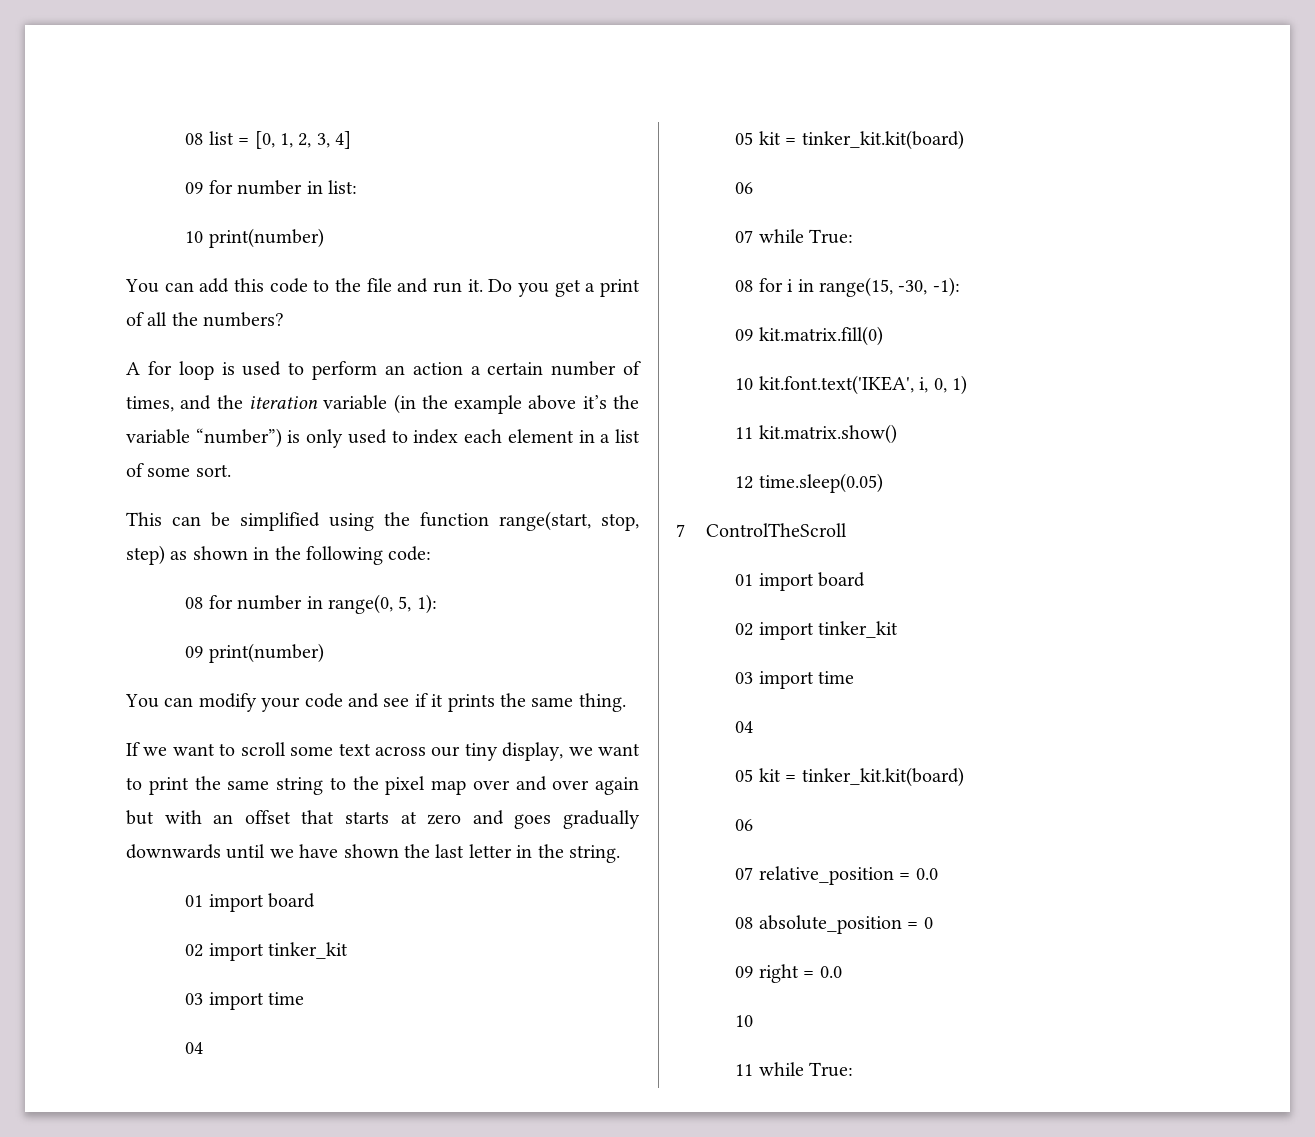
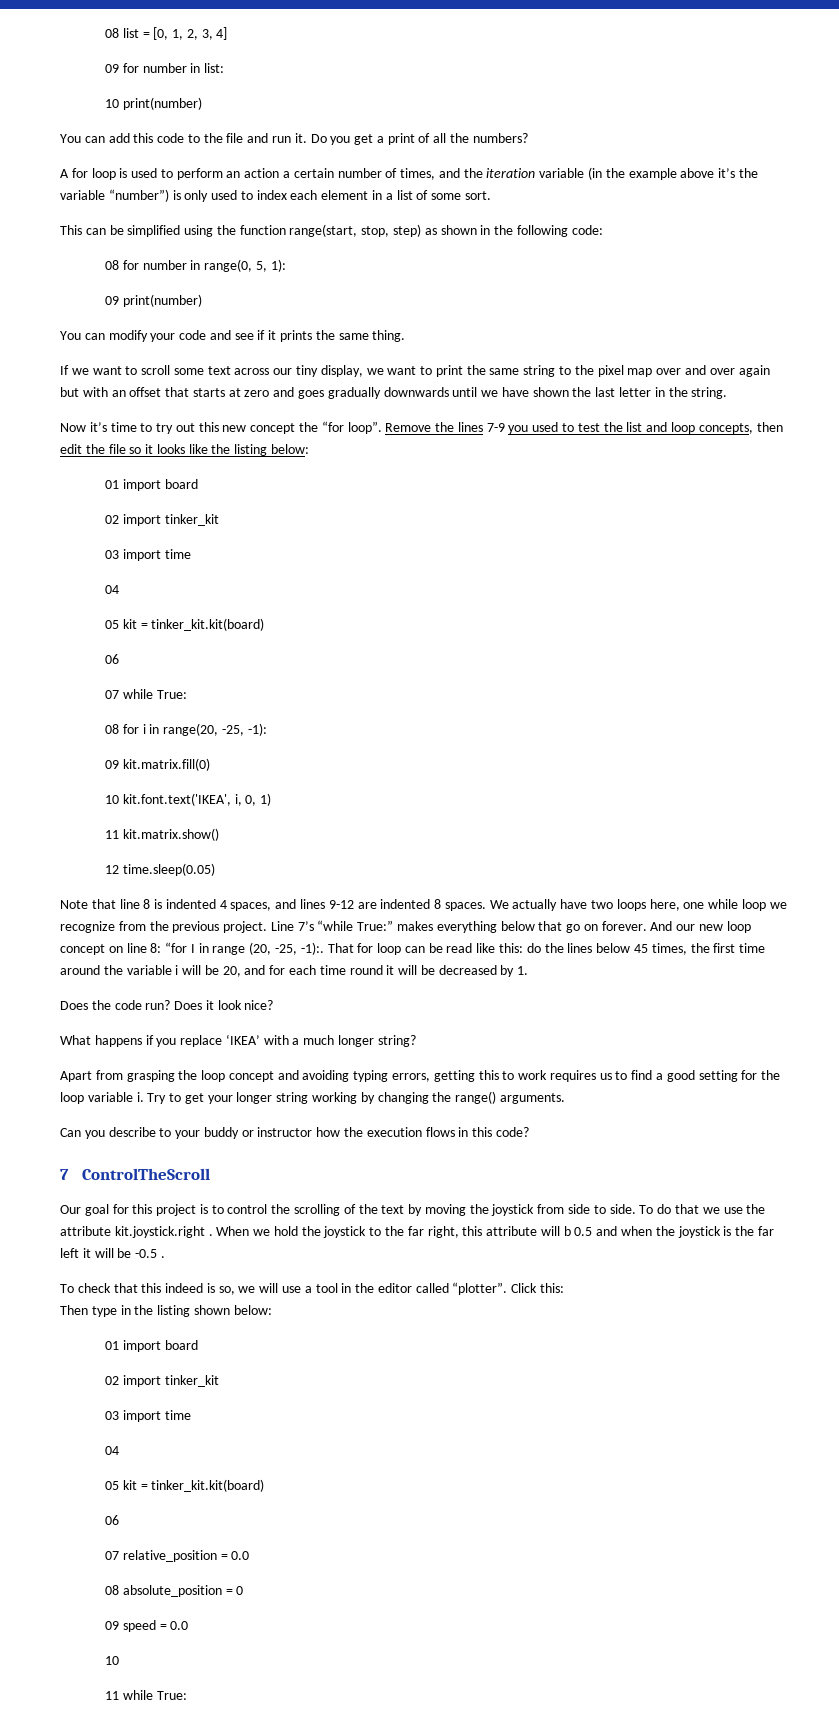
(620, 854) none -> [60,421,783,434] [60,444,310,456] // Now it’s time to try out this new concept the “for loop”. Remove the lines 7-9 you used to test the list and loop concepts, then edit the file so it looks like the listing below:
[818,277,928,297] range(15, -30, -> [163,723,244,736] range(20, -25,
[676,523,847,537] 7 ControlTheScroll -> [60,899,787,911] [60,920,751,933] [60,942,766,955] [60,965,529,977] [60,1000,274,1010] [60,1034,416,1047] [60,1070,781,1082] [60,1091,565,1104] [60,1127,529,1139] [60,1168,211,1180] [60,1204,766,1216] [60,1226,774,1238] [60,1248,165,1258] [60,1282,565,1295] [60,1305,272,1317] Note that line 8 is indented 4 spaces, and lines 9-12 are indented 8 spaces. We actually have two loops here, one while loop we recognize from the previous project. Line 7’s “while True:” makes everything below that go on forever. And our new loop concept on line 8: “for I in range (20, -25, -1):. That for loop can be read like this: do the lines below 45 times, the first time around the variable i will be 20, and for each time round it will be decreased by 1. // Does the code run? Does it look nice? // What happens if you replace ‘IKEA’ with a much longer string? // Apart from grasping the loop concept and avoiding typing errors, getting this to work requires us to find a good setting for the loop variable i. Try to get your longer string working by changing the range() arguments. // Can you describe to your buddy or instructor how the execution flows in this code? // 7 ControlTheScroll // Our goal for this project is to control the scrolling of the text by moving the joystick from side to side. To do that we use the attribute kit.joystick.right . When we hold the joystick to the far right, this attribute will b 0.5 and when the joystick is the far left it will be -0.5 . // To check that this indeed is so, we will use a tool in the editor called “plotter”. Click this: // Then type in the listing shown below:
[758,964,799,983] right -> [122,1620,156,1632] speed

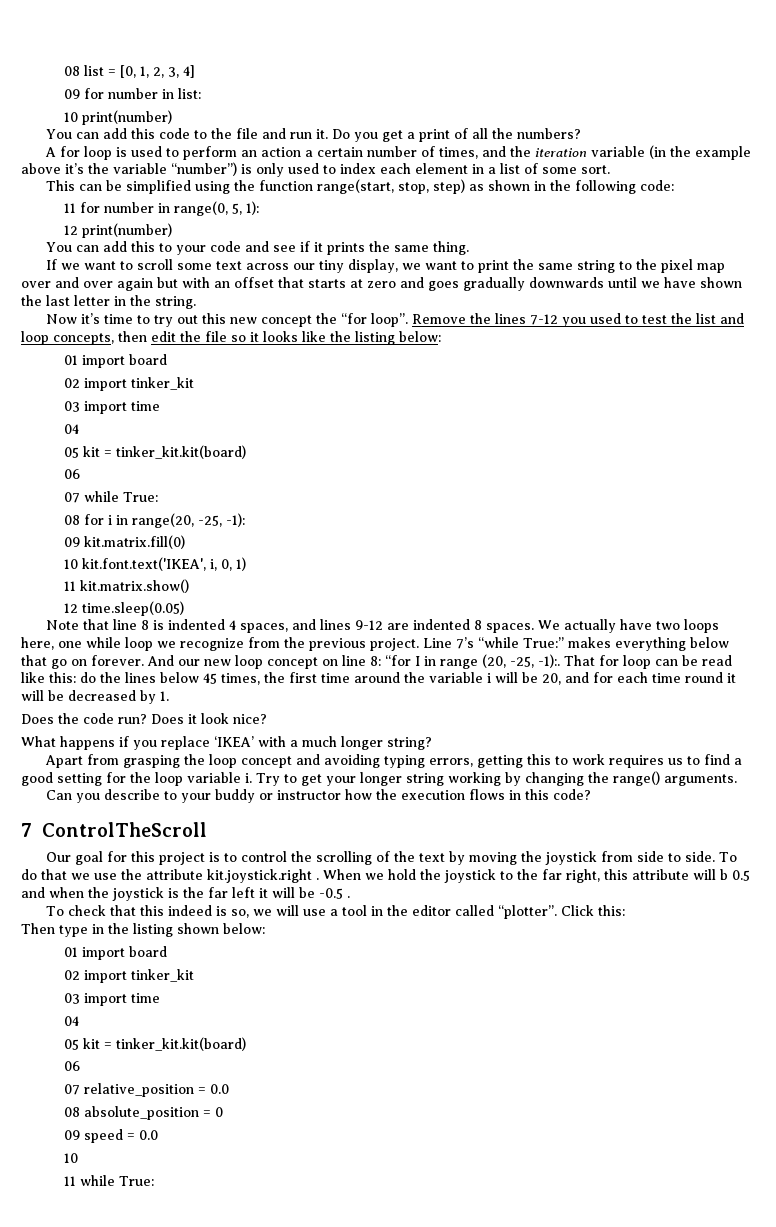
[104,260,119,270] 08 -> [63,203,76,213] 11
[104,294,202,307] [60,330,148,342] 09 print(number) // You can modify -> [63,223,172,238] [45,241,172,252] 12 print(number) // You can add this to
[486,423,505,432] 7-9 -> [529,314,558,325] 7-12

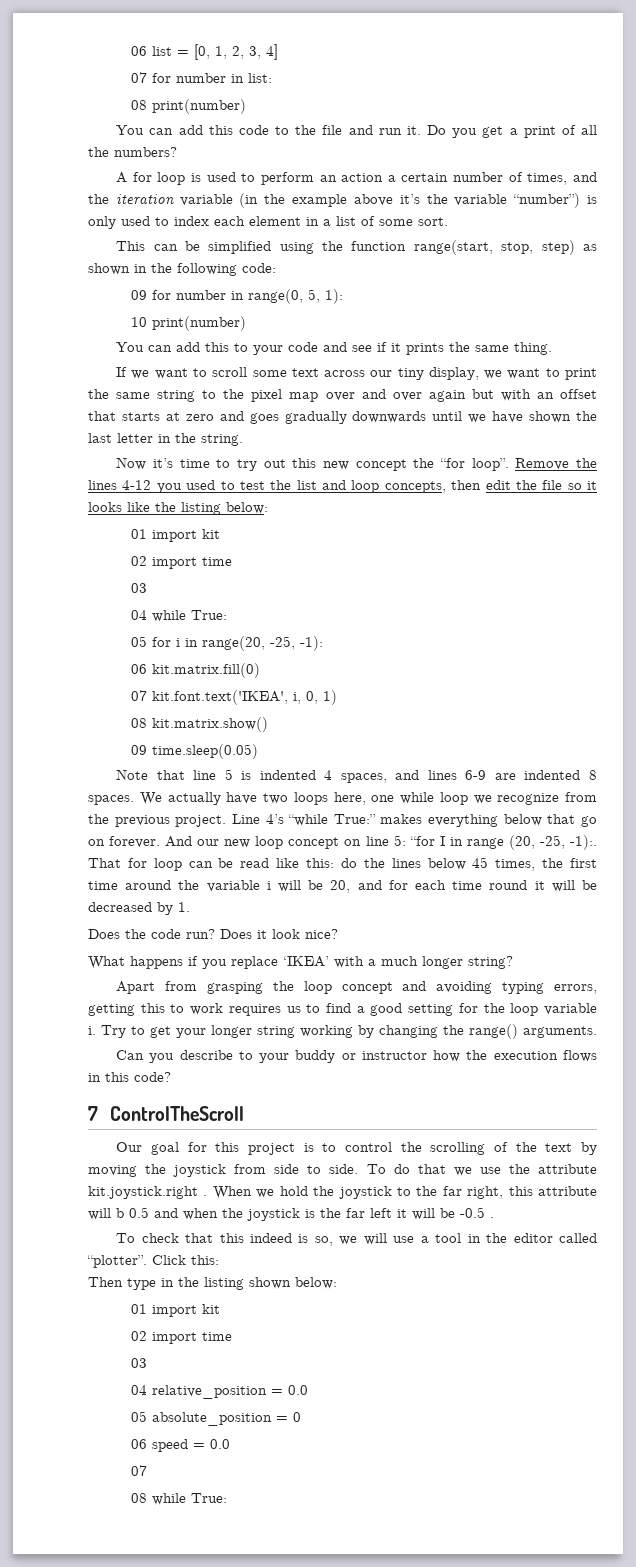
[63,66,80,76] 08 -> [131,46,148,56] 06
[63,89,80,99] 09 -> [131,72,148,83] 07
[63,112,78,122] 10 -> [131,100,148,110] 08
[63,203,76,213] 11 -> [131,290,148,300] 09
[63,225,78,235] 12 -> [131,317,148,327] 10
[529,314,558,325] 7-12 -> [122,480,152,490] 4-12
[128,354,167,365] [63,377,194,391] [63,401,160,414] [63,424,79,434] [63,445,246,459] [63,469,80,479] [63,492,80,503] board // 02 import tinker_kit // 03 import time // 04 // 05 kit = tinker_kit.kit(board) // 06 // 07 -> [202,529,221,539] [131,556,233,569] [131,583,148,593] [131,610,148,620] kit // 02 import time // 03 // 04
[63,515,80,525] 08 -> [131,636,148,647] 05
[63,537,80,547] 09 -> [131,664,148,674] 06
[63,559,78,569] 10 -> [131,690,148,701] 07
[63,581,76,591] 11 -> [131,718,148,728] 08
[63,603,78,613] 12 -> [131,745,148,755] 09
[140,620,149,630] 8 -> [224,769,233,780] 5
[354,620,383,630] 9-12 -> [465,770,487,780] 6-9
[456,637,474,649] 7’s -> [265,814,284,824] 4’s
[370,656,381,666] 8: -> [393,835,406,846] 5:
[128,946,167,957] [63,969,194,983] [63,993,160,1006] [63,1016,79,1026] [63,1037,246,1051] [63,1061,80,1071] [63,1084,80,1095] board // 02 import tinker_kit // 03 import time // 04 // 05 kit = tinker_kit.kit(board) // 06 // 07 -> [202,1304,221,1314] [131,1331,233,1344] [131,1358,148,1368] [131,1385,148,1395] kit // 02 import time // 03 // 04
[63,1107,80,1117] 08 -> [131,1411,148,1422] 05
[63,1130,80,1140] 09 -> [131,1439,148,1449] 06
[63,1153,78,1163] [63,1176,76,1186] 10 // 11 -> [131,1465,148,1476] [131,1493,148,1503] 07 // 08

